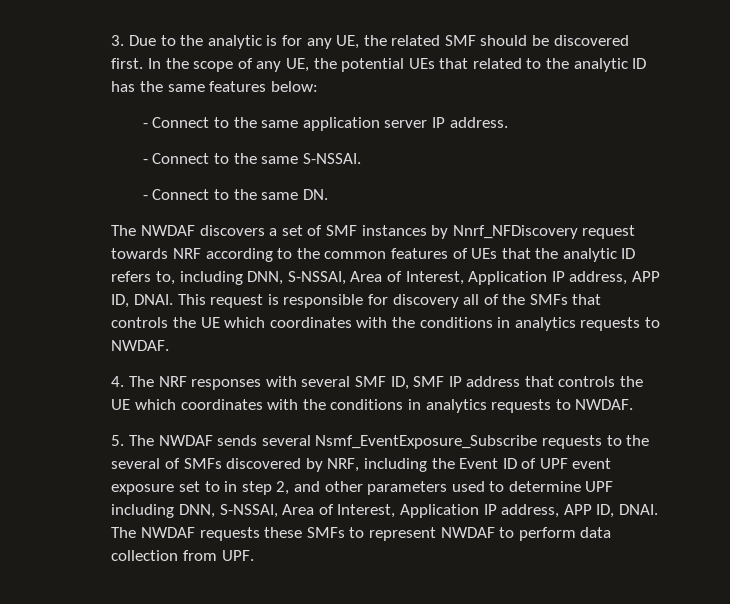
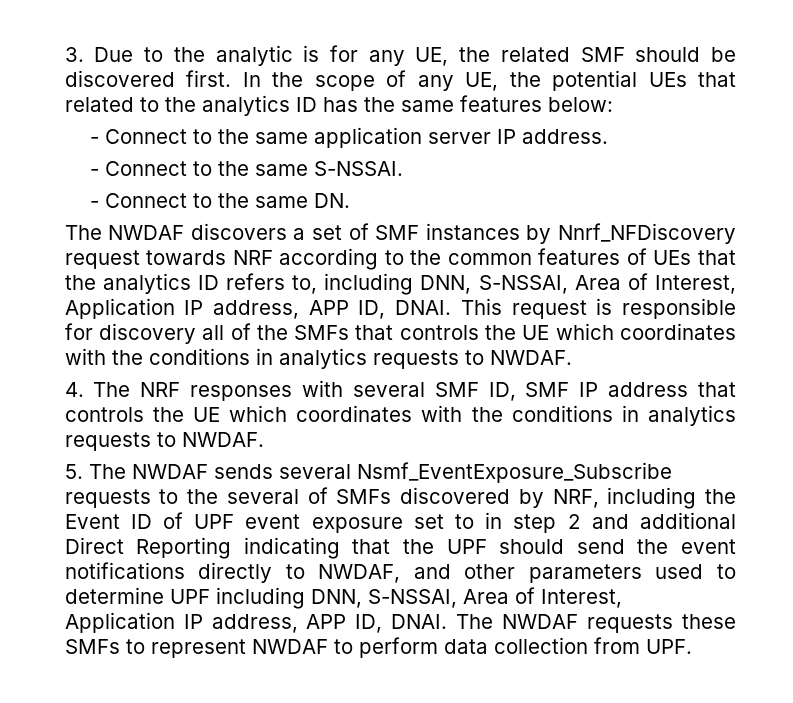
[573,58,628,72] analytic -> [201,95,290,116] analytics
[562,248,617,262] analytic -> [102,273,191,294] analytics
[276,481,290,495] 2, -> [567,512,736,529] [64,537,736,559] [64,562,401,583] 2 and additional Direct Reporting indicating that the UPF should send the event notifications directly to NWDAF,

